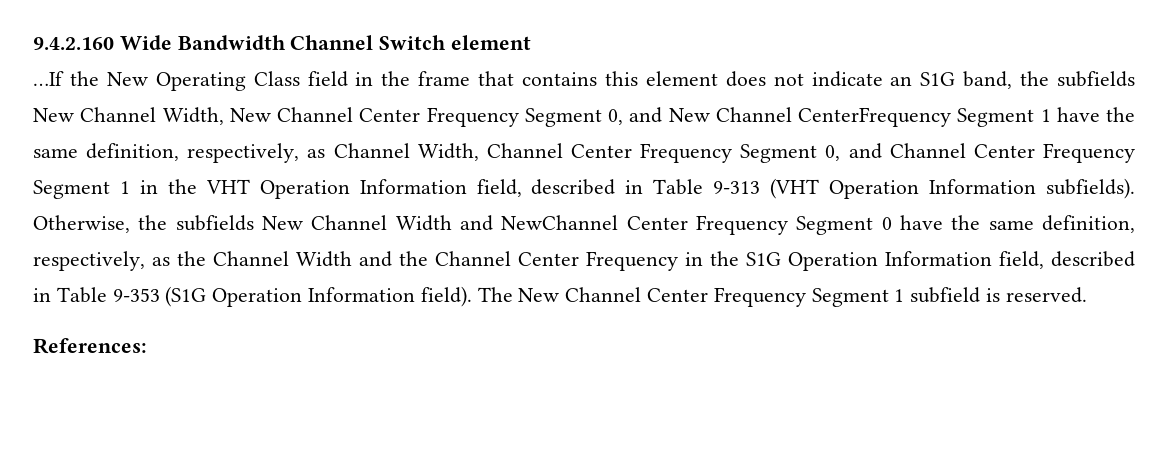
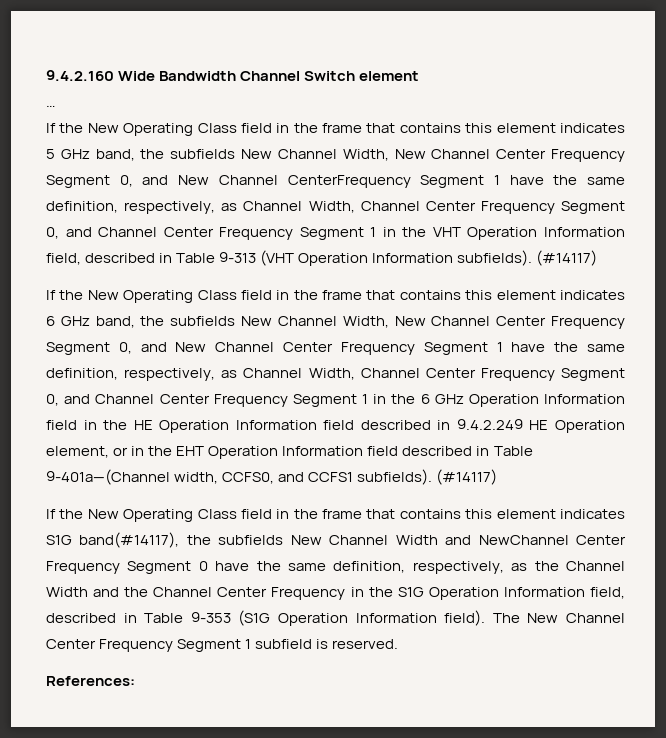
[33,71,64,86] …If -> [46,105,55,107] [46,123,56,133] … // If
[725,71,956,87] does not indicate an S1G -> [559,123,625,133] [46,149,90,159] indicates 5 GHz
[33,215,130,233] Otherwise, -> [536,250,598,266] [46,290,625,303] [46,316,625,329] [46,342,626,355] [46,368,625,381] [46,394,626,407] [46,419,626,433] [46,446,533,459] [46,469,498,485] [46,509,625,522] [46,532,180,548] (#14117) // If the New Operating Class field in the frame that contains this element indicates 6 GHz band, the subfields New Channel Width, New Channel Center Frequency Segment 0, and New Channel Center Frequency Segment 1 have the same definition, respectively, as Channel Width, Channel Center Frequency Segment 0, and Channel Center Frequency Segment 1 in the 6 GHz Operation Information field in the HE Operation Information field described in 9.4.2.249 HE Operation element, or in the EHT Operation Information field described in Table 9-401a—(Channel width, CCFS0, and CCFS1 subfields). (#14117) // If the New Operating Class field in the frame that contains this element indicates S1G band(#14117),

